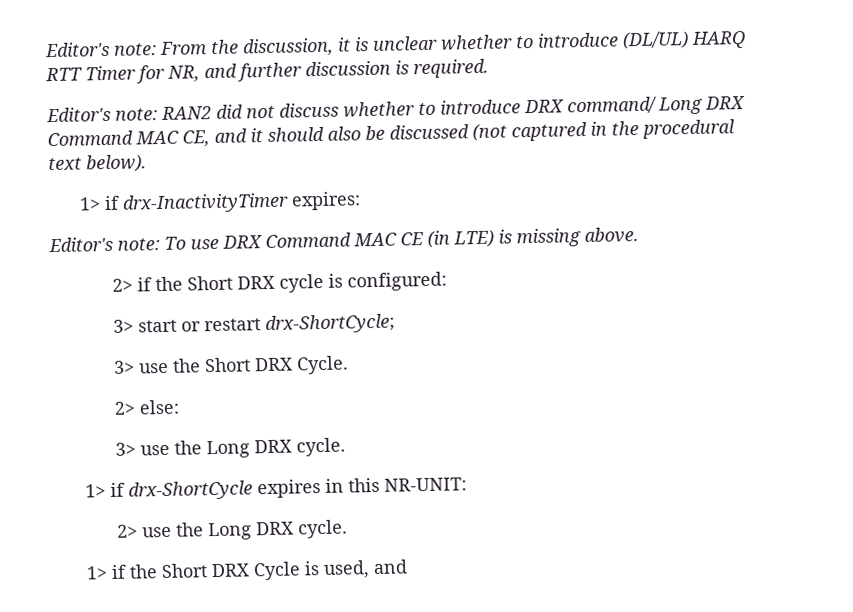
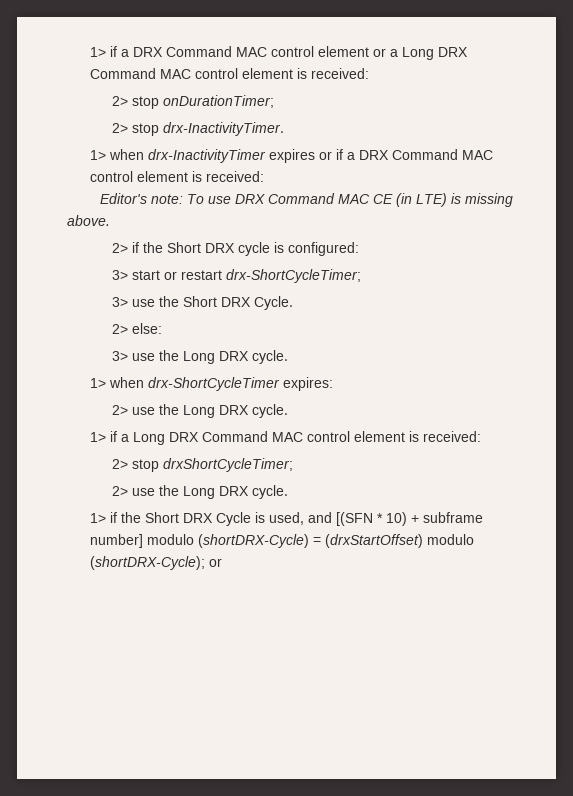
[44,30,746,58] [45,58,489,84] [46,95,745,123] [47,119,735,147] [48,154,147,173] [79,191,362,214] Editor's note: From the discussion, it is unclear whether to introduce (DL/UL) HARQ RTT Timer for NR, and further discussion is required. // Editor's note: RAN2 did not discuss whether to introduce DRX command/ Long DRX Command MAC CE, and it should also be discussed (not captured in the procedural text below). // 1> if drx-InactivityTimer expires: -> [89,46,468,60] [89,68,369,79] [112,95,275,109] [112,122,285,136] [89,149,493,163] [89,171,264,182] 1> if a DRX Command MAC control element or a Long DRX Command MAC control element is received: // 2> stop onDurationTimer; // 2> stop drx-InactivityTimer. // 1> when drx-InactivityTimer expires or if a DRX Command MAC control element is received:
[265,313,396,335] drx-ShortCycle; -> [226,269,362,283] drx-ShortCycleTimer;
[110,477,468,501] if drx-ShortCycle expires in this NR-UNIT: -> [108,377,333,391] [112,404,289,418] [89,431,481,445] [112,458,294,472] when drx-ShortCycleTimer expires: // 2> use the Long DRX cycle. // 1> if a Long DRX Command MAC control element is received: // 2> stop drxShortCycleTimer;
(409, 567) none -> [335,512,483,526] [89,534,474,548] [89,556,222,570] [(SFN * 10) + subframe number] modulo (shortDRX-Cycle) = (drxStartOffset) modulo (shortDRX-Cycle); or

